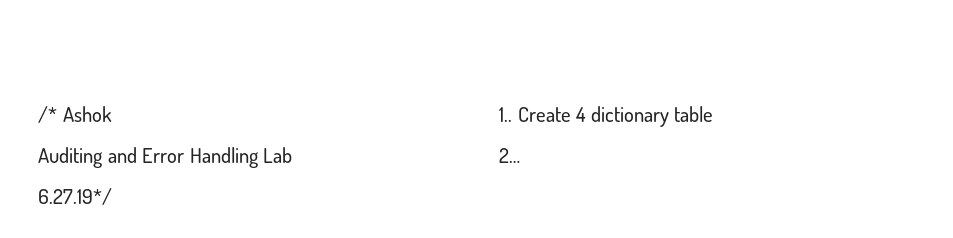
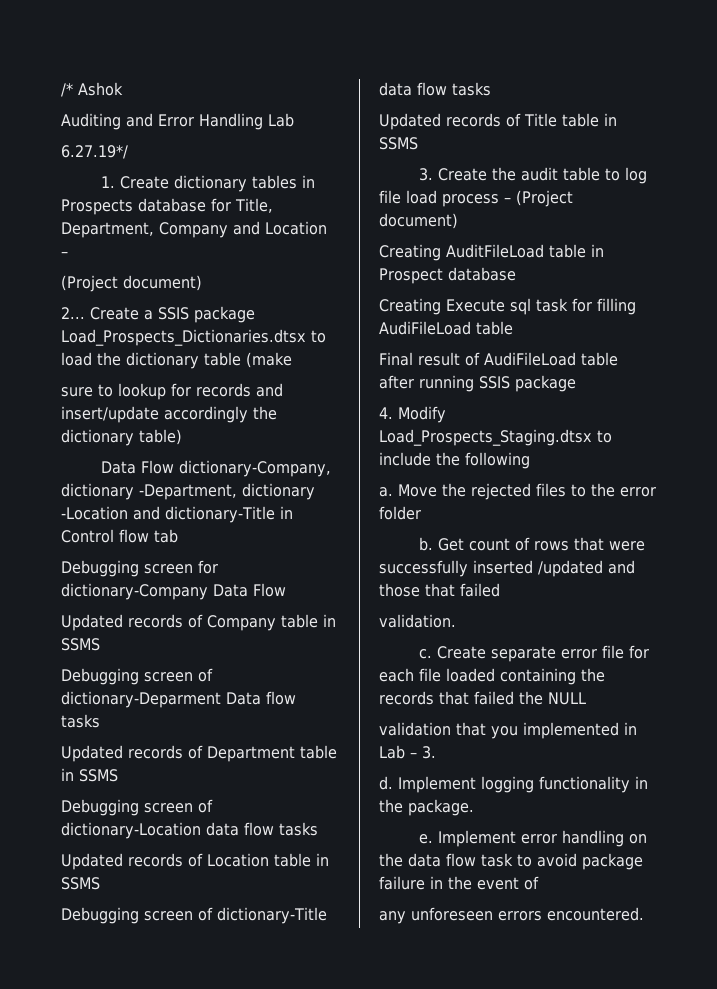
[499,106,714,127] [499,148,520,163] 1.. Create 4 dictionary table // 2… -> [101,175,316,192] [61,198,273,215] [61,221,327,238] [61,252,68,257] [61,275,202,292] [61,306,255,323] [61,329,326,346] [61,352,292,369] [61,383,283,400] [61,406,277,423] [61,429,182,446] [101,460,332,477] [61,483,315,500] [61,506,293,523] [61,529,178,543] [61,560,218,577] [61,583,286,600] [61,614,336,631] [61,638,100,651] [61,668,213,685] [61,691,296,708] [61,714,100,728] [61,745,337,762] [61,768,118,782] [61,799,213,816] [61,822,318,839] [61,853,329,870] [61,877,100,890] [61,907,327,924] [379,82,491,96] [379,113,617,130] [379,137,418,150] [419,167,648,184] [379,190,573,207] [379,213,458,229] [379,244,604,261] [379,267,516,284] [379,298,636,315] [379,321,513,335] [379,352,618,366] [379,375,576,392] [379,406,446,423] [379,429,612,446] [379,452,530,469] [379,483,656,500] [379,506,421,520] [419,537,646,551] [379,560,635,577] [379,583,500,597] [379,614,456,628] [419,645,650,662] [379,668,605,685] [379,691,586,705] [379,722,637,739] [379,745,436,759] [379,776,648,793] [379,799,474,816] [419,830,648,847] [379,853,643,870] [379,876,539,890] [379,907,644,924] 1. Create dictionary tables in Prospects database for Title, Department, Company and Location – // (Project document) // 2... Create a SSIS package Load_Prospects_Dictionaries.dtsx to load the dictionary table (make // sure to lookup for records and insert/update accordingly the dictionary table) // Data Flow dictionary-Company, dictionary -Department, dictionary -Location and dictionary-Title in Control flow tab // Debugging screen for dictionary-Company Data Flow // Updated records of Company table in SSMS // Debugging screen of dictionary-Deparment Data flow tasks // Updated records of Department table in SSMS // Debugging screen of dictionary-Location data flow tasks // Updated records of Location table in SSMS // Debugging screen of dictionary-Title data flow tasks // Updated records of Title table in SSMS // 3. Create the audit table to log file load process – (Project document) // Creating AuditFileLoad table in Prospect database // Creating Execute sql task for filling AudiFileLoad table // Final result of AudiFileLoad table after running SSIS package // 4. Modify Load_Prospects_Staging.dtsx to include the following // a. Move the rejected files to the error folder // b. Get count of rows that were successfully inserted /updated and those that failed // validation. // c. Create separate error file for each file loaded containing the records that failed the NULL // validation that you implemented in Lab – 3. // d. Implement logging functionality in the package. // e. Implement error handling on the data flow task to avoid package failure in the event of // any unforeseen errors encountered.

